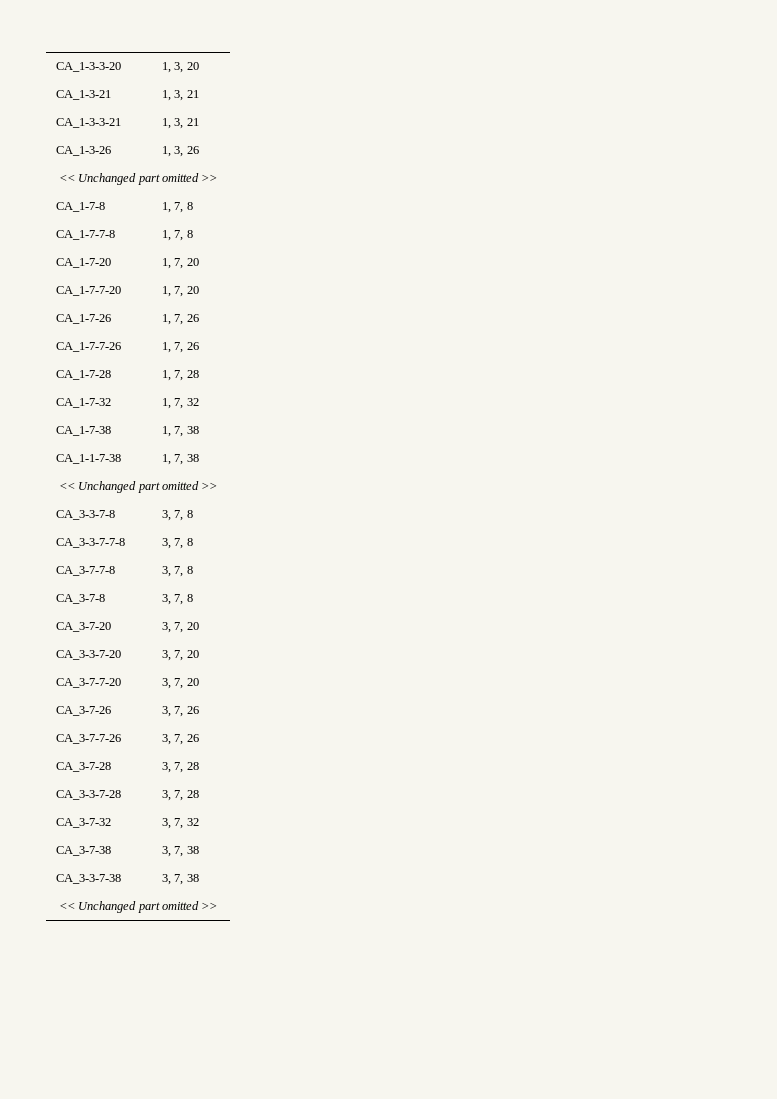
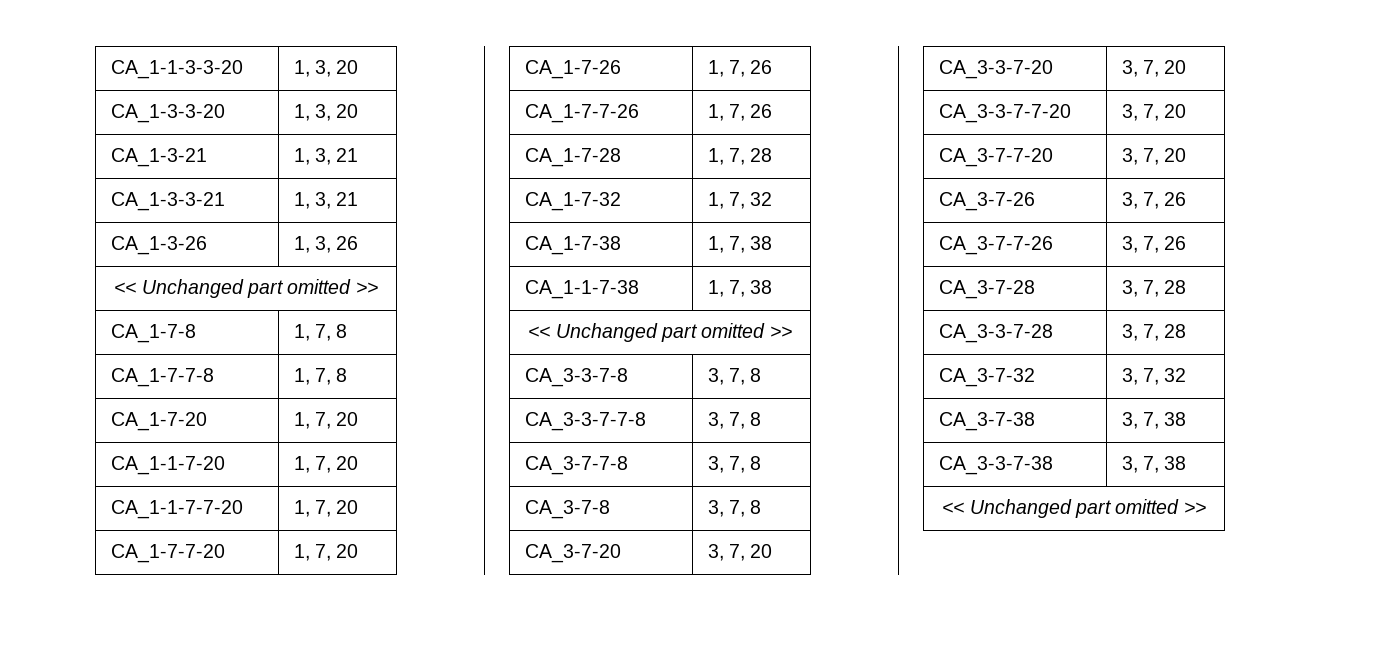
(55, 67) none -> [110,60,243,79] [293,60,359,77] CA_1-1-3-3-20 | 1, 3, 20 //
(199, 262) none -> [110,456,225,475] [293,456,359,473] [110,500,243,519] [293,500,359,517] // CA_1-1-7-20 | 1, 7, 20 // CA_1-1-7-7-20 | 1, 7, 20
(199, 654) none -> [938,104,1071,123] [1121,104,1187,121] // CA_3-3-7-7-20 | 3, 7, 20

